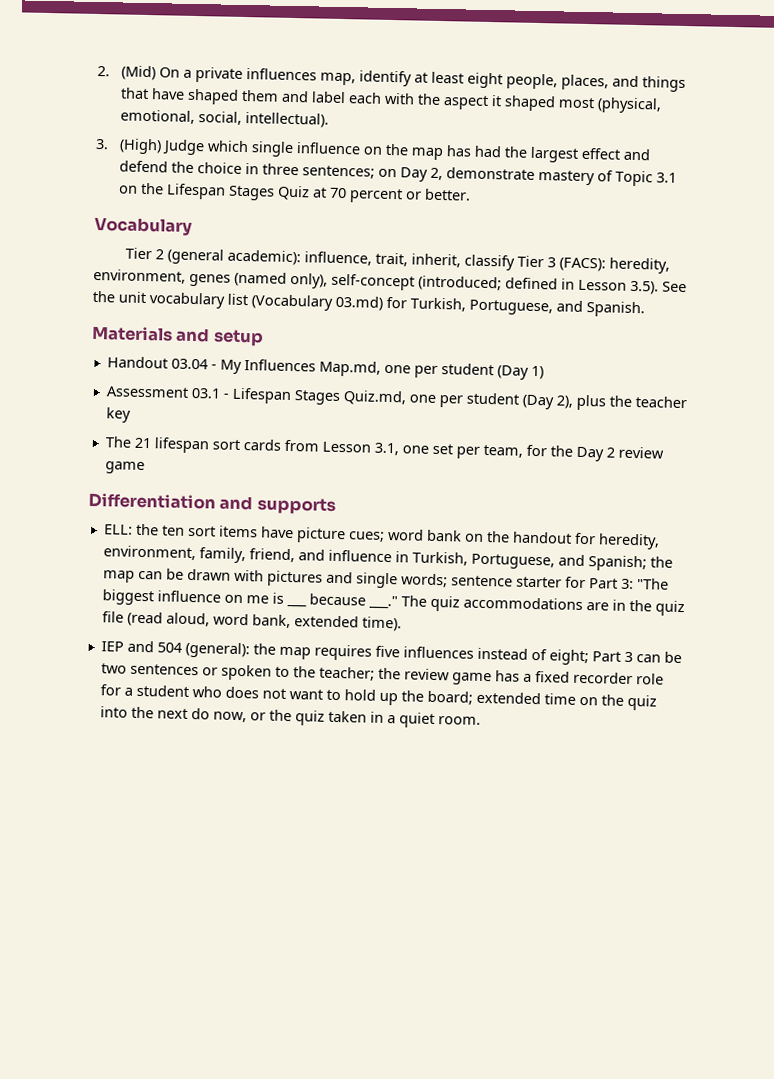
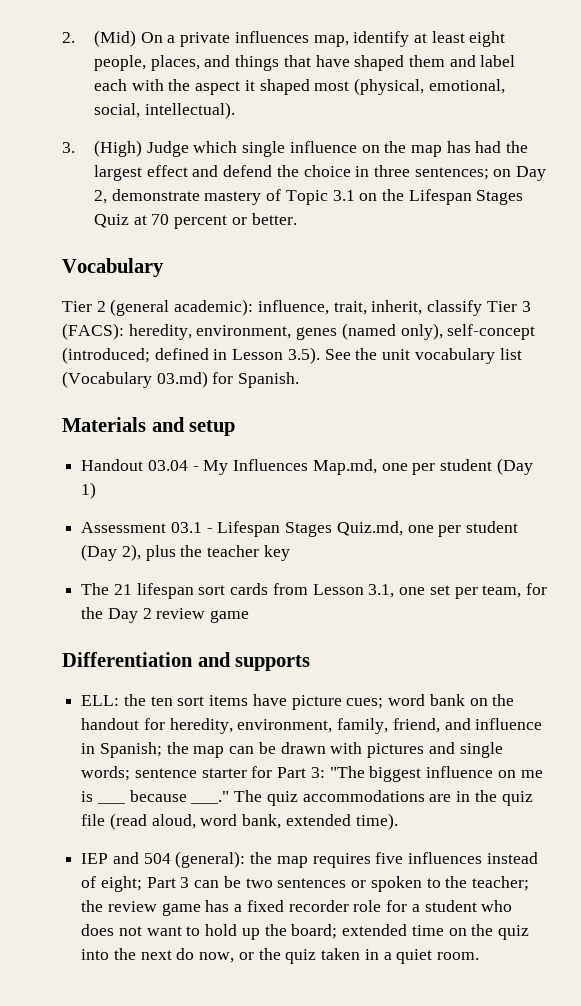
[410,297,583,316] Turkish, Portuguese, and -> (234, 378) none
[411,551,585,570] Turkish, Portuguese, and -> (96, 748) none

